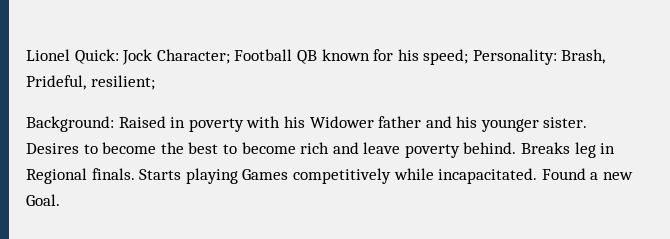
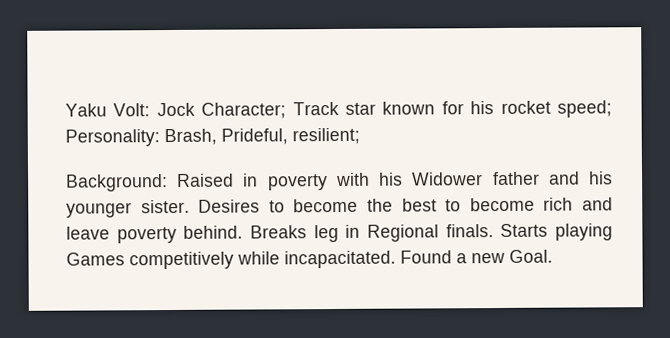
[26,49,317,65] Lionel Quick: Jock Character; Football QB -> [65,101,376,119] Yaku Volt: Jock Character; Track star
(419, 55) none -> [500,100,551,114] rocket

